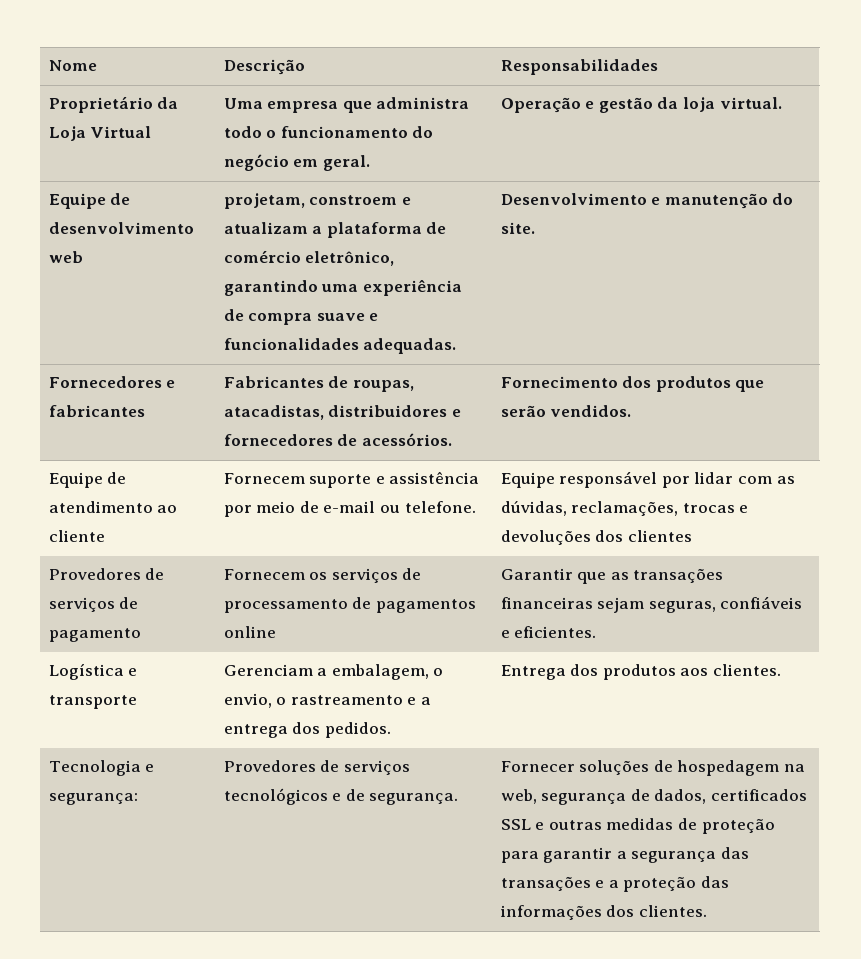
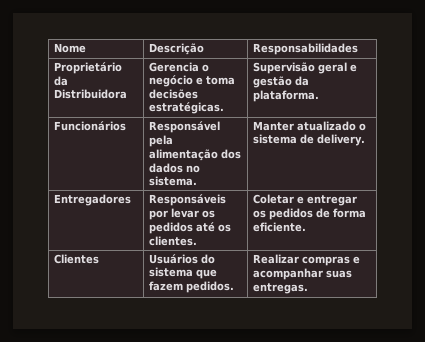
[48,126,152,141] [223,97,470,113] [223,126,434,138] [223,154,370,171] [500,97,782,113] [48,193,131,209] [48,222,194,234] [48,251,83,263] [223,193,411,209] [223,222,447,238] [223,250,395,266] [223,279,462,296] [223,309,379,325] [223,338,457,354] [500,193,794,209] [500,222,535,234] [48,376,176,388] [48,405,145,417] [223,376,414,392] [223,405,461,420] [223,433,452,446] [500,376,765,392] [500,405,632,417] [48,472,127,488] [48,501,178,513] [48,530,105,542] [223,471,480,488] [223,501,476,517] [500,471,795,488] [500,501,749,516] [500,530,692,545] [48,568,165,580] [48,597,139,612] [48,628,141,642] [223,568,422,583] [223,597,476,613] [223,626,276,638] [500,568,724,584] [500,596,803,613] [500,626,597,638] [48,663,138,680] [48,695,137,709] [223,664,444,680] [223,693,431,708] [223,722,391,738] [500,664,781,680] [48,760,155,776] [48,793,138,805] [223,760,410,775] [223,788,459,805] [500,760,805,776] [500,789,807,805] [500,818,775,834] [500,847,749,863] [500,876,729,892] [499,905,707,920] Loja Virtual | Uma empresa que administra todo o funcionamento do negócio em geral. | Operação e gestão da loja virtual. // Equipe de desenvolvimento web | projetam, constroem e atualizam a plataforma de comércio eletrônico, garantindo uma experiência de compra suave e funcionalidades adequadas. | Desenvolvimento e manutenção do site. // Fornecedores e fabricantes | Fabricantes de roupas, atacadistas, distribuidores e fornecedores de acessórios. | Fornecimento dos produtos que serão vendidos. // Equipe de atendimento ao cliente | Fornecem suporte e assistência por meio de e-mail ou telefone. | Equipe responsável por lidar com as dúvidas, reclamações, trocas e devoluções dos clientes // Provedores de serviços de pagamento | Fornecem os serviços de processamento de pagamentos online | Garantir que as transações financeiras sejam seguras, confiáveis e eficientes. // Logística e transporte | Gerenciam a embalagem, o envio, o rastreamento e a entrega dos pedidos. | Entrega dos produtos aos clientes. // Tecnologia e segurança: | Provedores de serviços tecnológicos e de segurança. | Fornecer soluções de hospedagem na web, segurança de dados, certificados SSL e outras medidas de proteção para garantir a segurança das transações e a proteção das informações dos clientes. -> [53,89,127,99] [148,62,209,72] [148,75,235,87] [148,89,198,99] [148,102,224,114] [252,62,357,74] [252,76,309,88] [252,90,319,102] [53,121,126,131] [148,121,220,133] [148,135,173,147] [148,149,241,161] [148,163,200,173] [148,176,197,186] [252,121,366,131] [252,134,365,146] [53,194,131,206] [148,194,226,206] [148,208,215,220] [148,222,231,234] [148,236,197,246] [252,194,357,206] [252,208,366,220] [252,222,306,232] [53,254,99,264] [148,254,215,264] [148,267,217,279] [148,281,234,293] [252,254,360,266] [252,268,352,280] [252,283,308,294] Distribuidora | Gerencia o negócio e toma decisões estratégicas. | Supervisão geral e gestão da plataforma. // Funcionários | Responsável pela alimentação dos dados no sistema. | Manter atualizado o sistema de delivery. // Entregadores | Responsáveis por levar os pedidos até os clientes. | Coletar e entregar os pedidos de forma eficiente. // Clientes | Usuários do sistema que fazem pedidos. | Realizar compras e acompanhar suas entregas.

